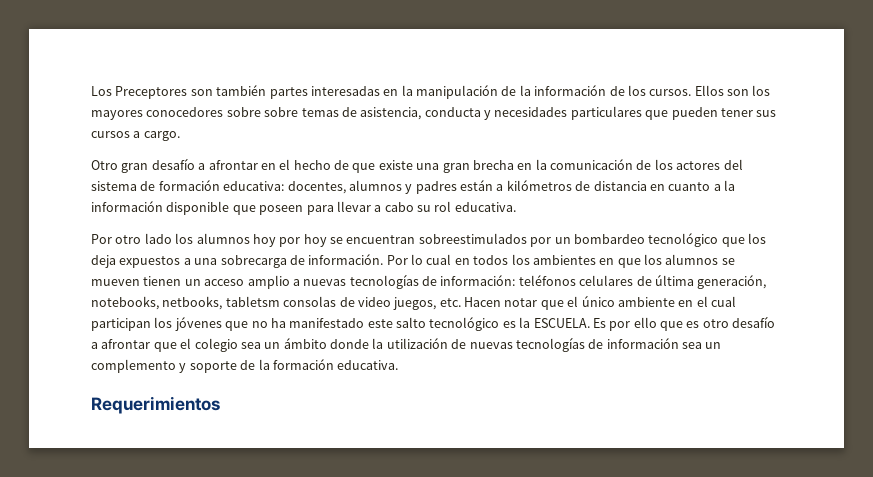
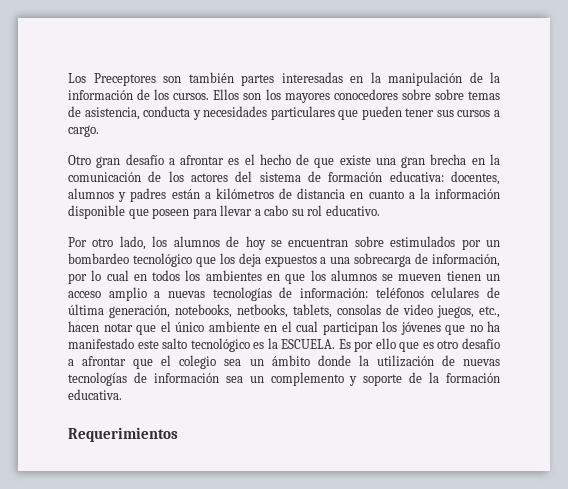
[260,163,276,170] en -> [228,158,240,165] es
[454,202,516,212] educativa. -> [325,205,380,216] educativo.
[144,233,301,247] lado los alumnos hoy por -> [119,236,240,250] lado, los alumnos de
[418,233,527,244] sobreestimulados -> [354,236,456,247] sobre estimulados
[308,254,408,265] información. Por -> [431,254,500,267] [68,273,87,284] información, por
[225,296,280,307] tabletsm -> [293,304,332,318] tablets,
[439,297,501,307] etc. Hacen -> [479,306,500,318] [68,321,99,332] etc., hacen

